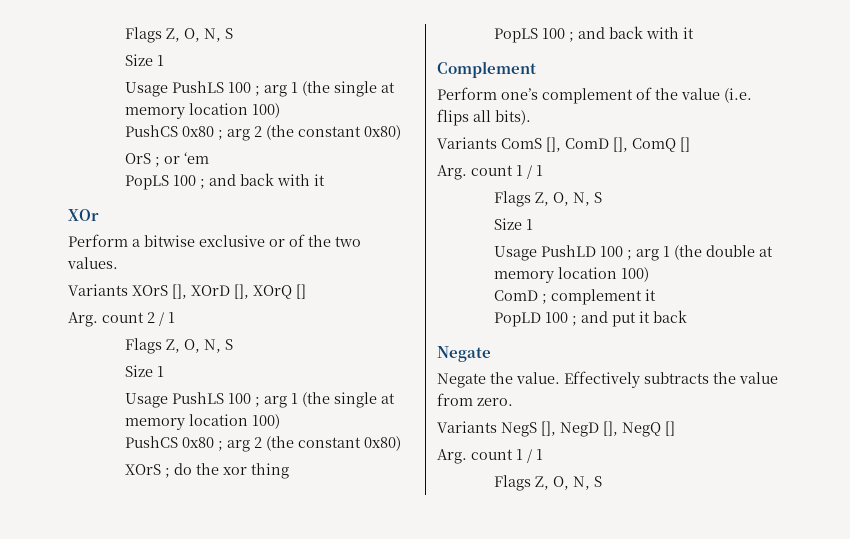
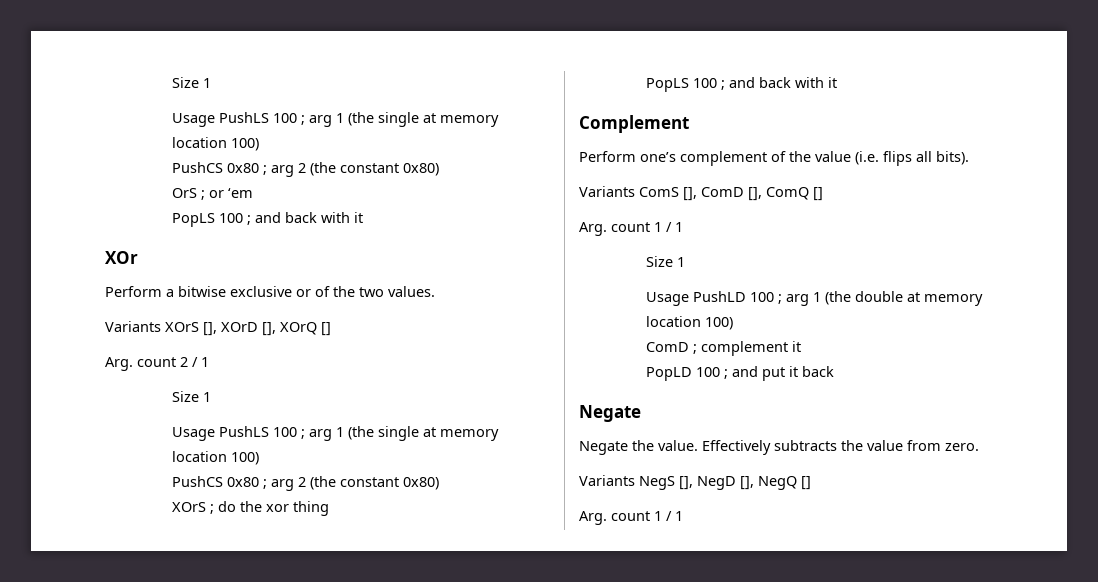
[124,27,233,43] Flags Z, O, N, S // -> (171, 82) none
[124,338,233,354] // Flags Z, O, N, S -> (209, 362) none
[493,191,602,207] // Flags Z, O, N, S -> (683, 227) none
[493,475,602,491] // Flags Z, O, N, S -> (683, 516) none

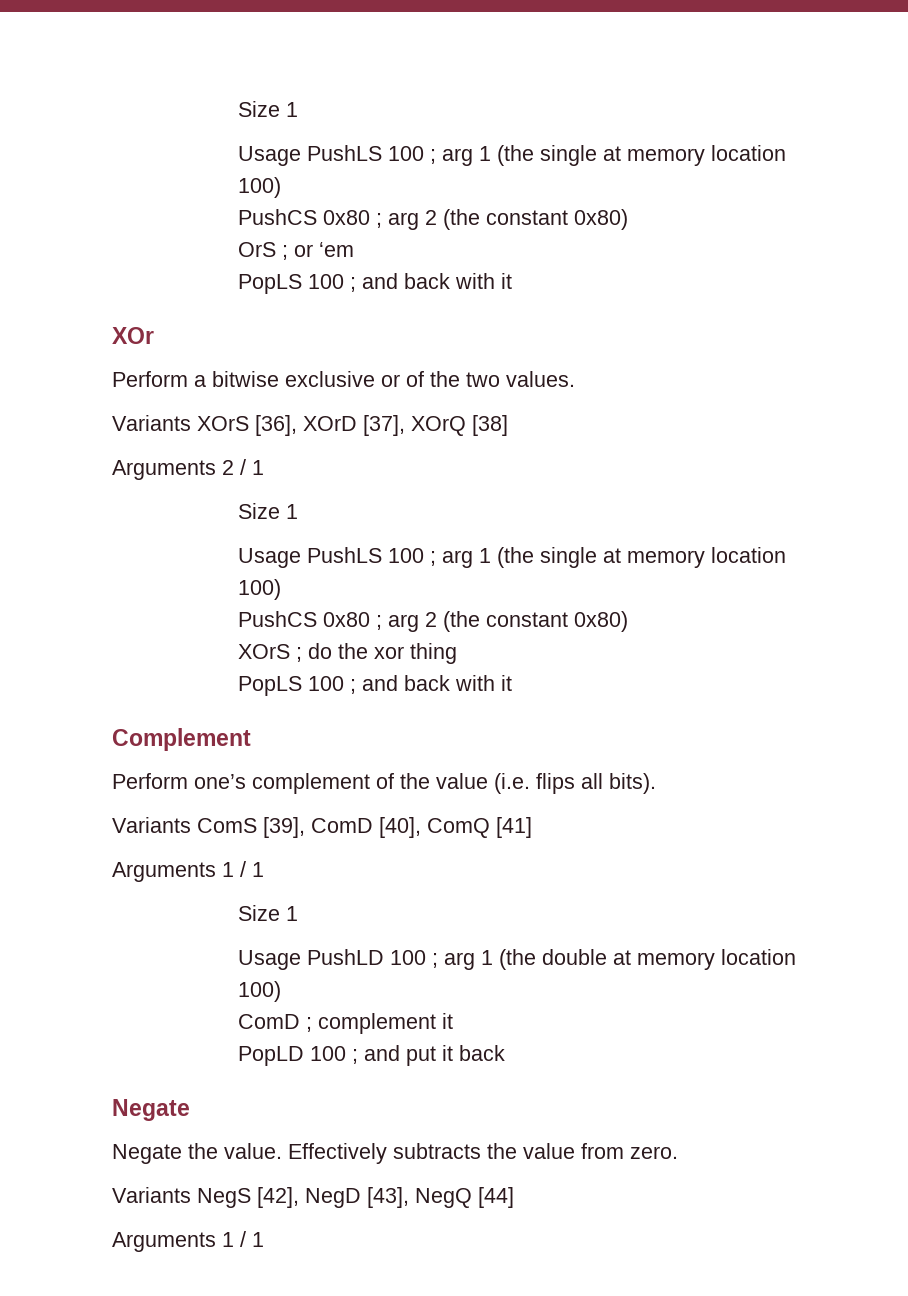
[203,322,331,336] [105,357,176,371] [], XOrD [], XOrQ [] // Arg. count -> [255,415,508,436] [112,460,216,480] [36], XOrD [37], XOrQ [38] // Arguments
[683,187,823,201] [579,222,650,236] [], ComD [], ComQ [] // Arg. count -> [263,817,532,838] [112,862,216,882] [39], ComD [40], ComQ [41] // Arguments
[679,476,811,490] [579,511,650,525] [], NegD [], NegQ [] // Arg. count -> [257,1187,514,1208] [112,1232,216,1252] [42], NegD [43], NegQ [44] // Arguments

